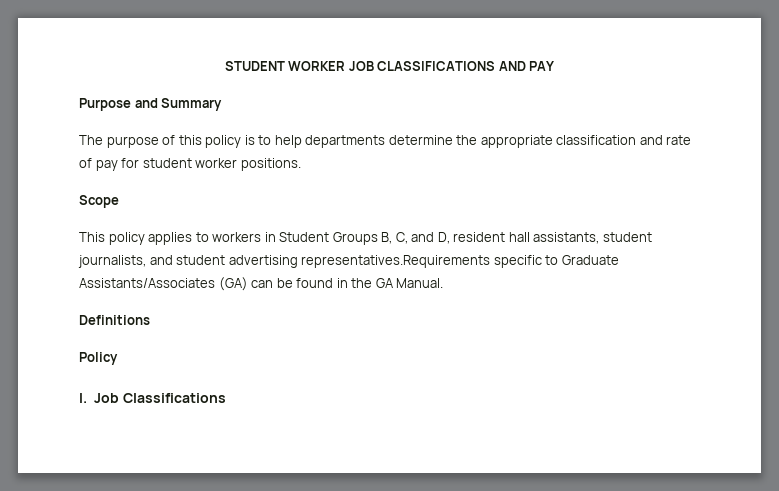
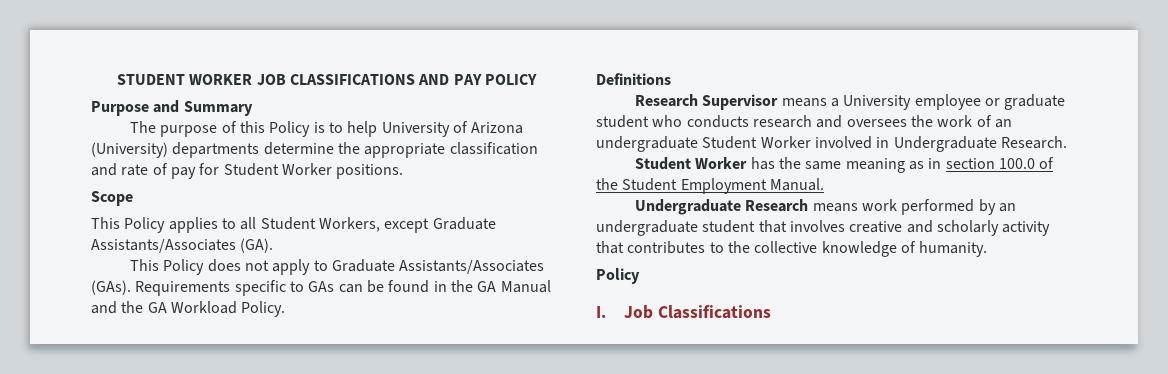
(555, 66) none -> [484,74,537,85] POLICY
[205,135,242,148] policy -> [269,121,311,137] Policy
(302, 141) none -> [381,121,524,137] [91,142,168,158] University of Arizona (University)
[142,158,238,168] student worker -> [223,163,332,176] Student Worker
[108,232,145,245] policy -> [124,217,166,233] Policy
[212,232,652,245] [78,255,619,268] [79,277,248,291] workers in Student Groups B, C, and D, resident hall assistants, student journalists, and student advertising representatives.Requirements specific to Graduate Assistants/Associates (GA) -> [240,217,496,233] [91,238,274,253] [130,259,545,275] [91,280,335,296] all Student Workers, except Graduate Assistants/Associates (GA). // This Policy does not apply to Graduate Assistants/Associates (GAs). Requirements specific to GAs
[396,278,444,288] [79,315,150,325] Manual. // Definitions -> [500,280,551,293] [91,301,286,317] [596,73,671,85] [635,94,1066,110] [596,115,1012,128] [596,136,1067,152] [635,157,1055,173] [596,178,824,194] [635,199,1017,215] [596,220,1051,236] [596,241,988,257] Manual and the GA Workload Policy. // Definitions // Research Supervisor means a University employee or graduate student who conducts research and oversees the work of an undergraduate Student Worker involved in Undergraduate Research. // Student Worker has the same meaning as in section 100.0 of the Student Employment Manual. // Undergraduate Research means work performed by an undergraduate student that involves creative and scholarly activity that contributes to the collective knowledge of humanity.

